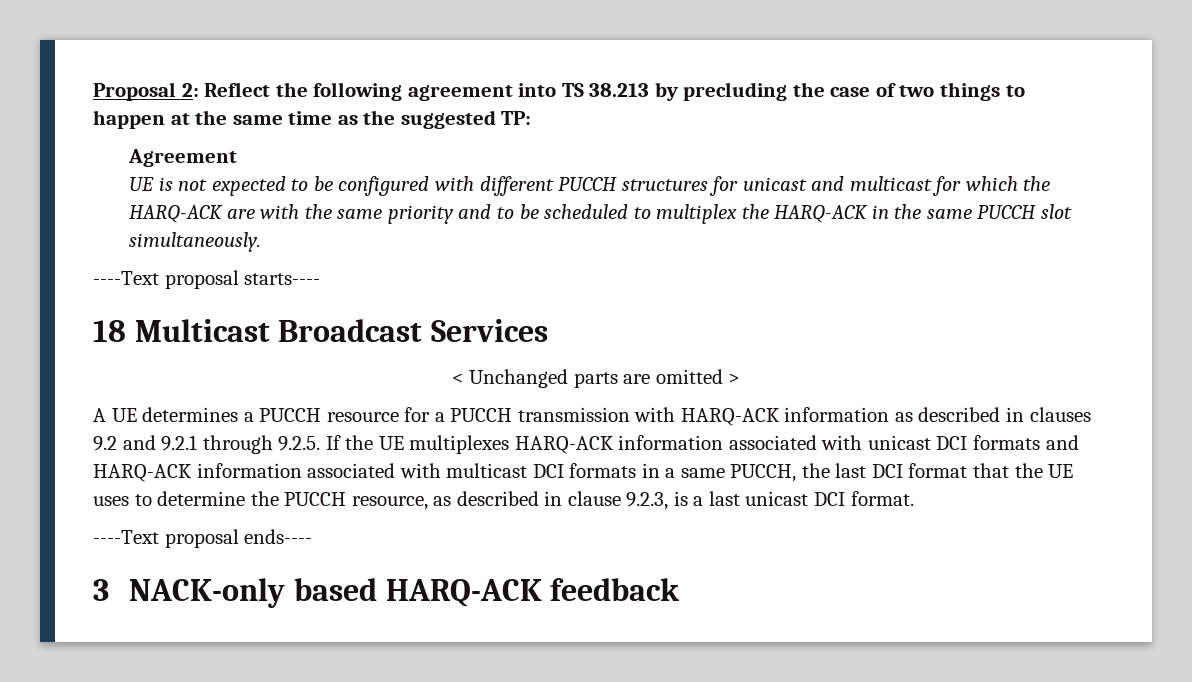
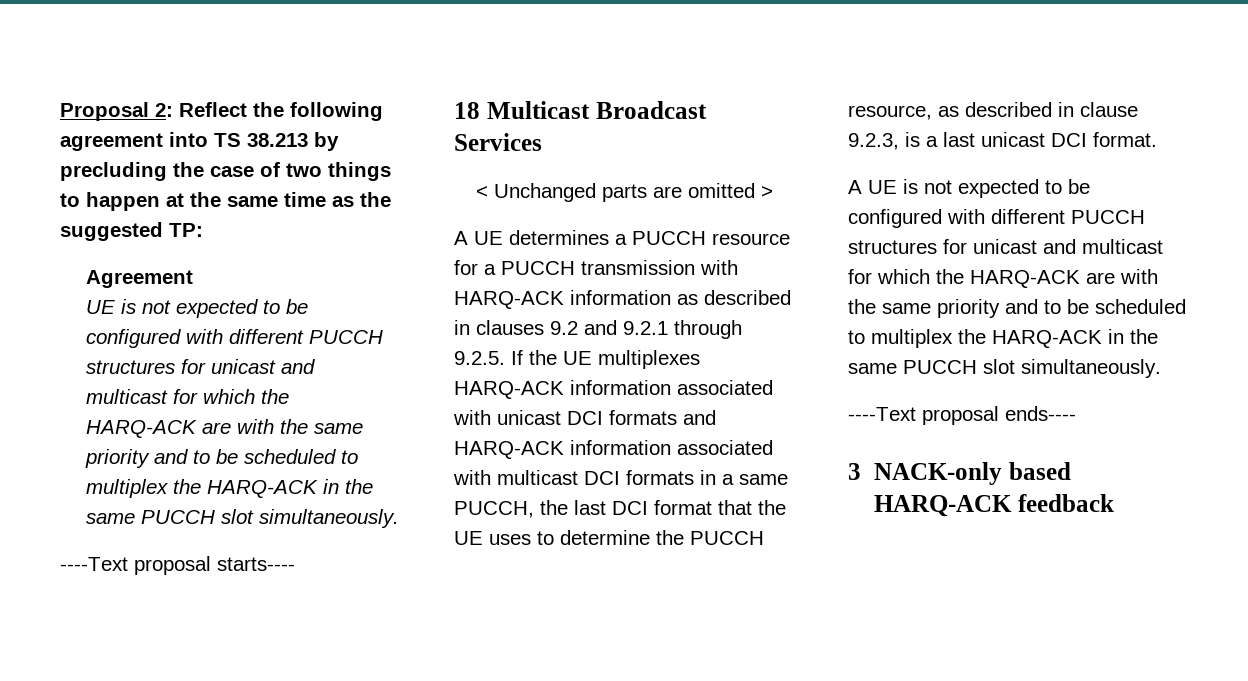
(914, 498) none -> [848,179,1090,198] [848,209,1145,228] [848,239,1163,254] [848,269,1158,288] [848,299,1186,318] [848,329,1158,348] [848,359,1161,378] // A UE is not expected to be configured with different PUCCH structures for unicast and multicast for which the HARQ-ACK are with the same priority and to be scheduled to multiplex the HARQ-ACK in the same PUCCH slot simultaneously.

